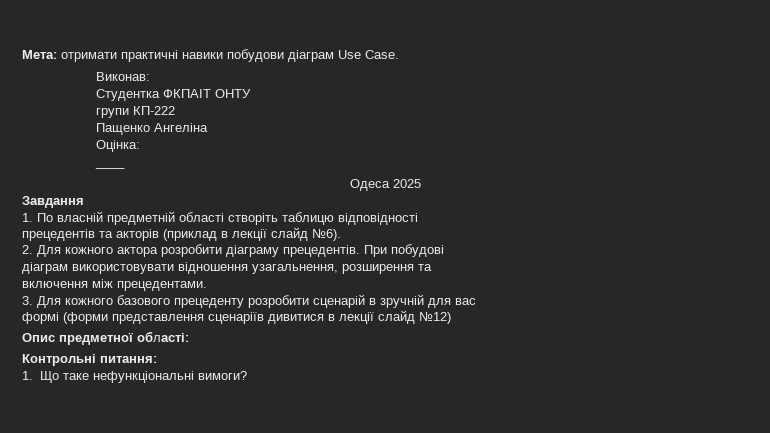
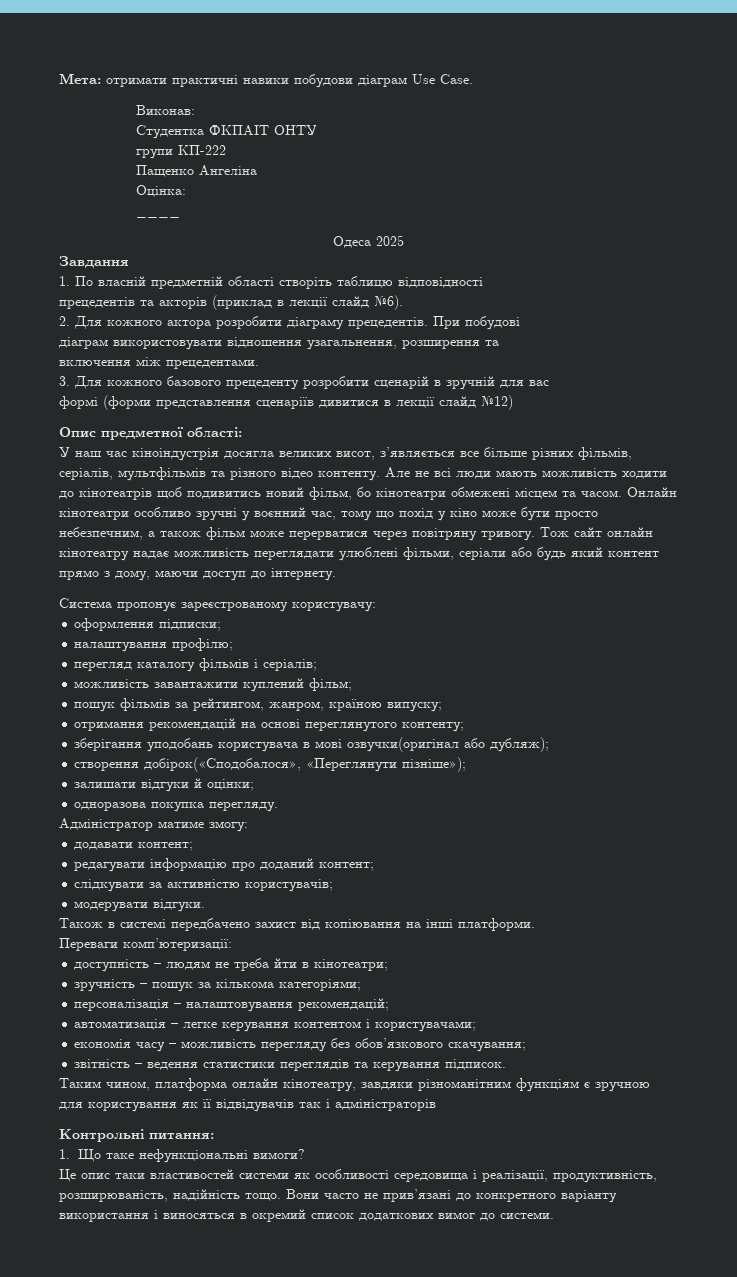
(189, 336) none -> [59,447,632,461] [59,467,667,481] [59,487,677,500] [59,507,598,521] [59,527,653,541] [59,547,659,561] [59,568,336,581] [59,598,376,612] [74,618,222,631] [74,638,234,652] [74,658,318,672] [74,678,353,692] [74,698,443,712] [74,718,465,732] [74,737,550,752] [74,757,467,772] [74,778,255,792] [74,802,279,812] [59,818,248,832] [74,842,194,851] [74,858,375,872] [74,879,334,892] [74,899,206,912] [59,918,535,931] [59,938,232,951] [74,958,389,972] [74,979,362,992] [74,998,390,1012] [74,1019,477,1032] [74,1038,527,1052] [74,1059,507,1072] [59,1078,650,1092] [59,1099,436,1112] // У наш час кіноіндустрія досягла великих висот, з’являється все більше різних фільмів, серіалів, мультфільмів та різного відео контенту. Але не всі люди мають можливість ходити до кінотеатрів щоб подивитись новий фільм, бо кінотеатри обмежені місцем та часом. Онлайн кінотеатри особливо зручні у воєнний час, тому що похід у кіно може бути просто небезпечним, а також фільм може перерватися через повітряну тривогу. Тож сайт онлайн кінотеатру надає можливість переглядати улюблені фільми, серіали або будь який контент прямо з дому, маючи доступ до інтернету. // Система пропонує зареєстрованому користувачу: // оформлення підписки; // налаштування профілю; // перегляд каталогу фільмів і серіалів; // можливість завантажити куплений фільм; // пошук фільмів за рейтингом, жанром, країною випуску; // отримання рекомендацій на основі переглянутого контенту; // зберігання уподобань користувача в мові озвучки(оригінал або дубляж); // створення добірок(«Сподобалося», «Переглянути пізніше»); // залишати відгуки й оцінки; // одноразова покупка перегляду. // Адміністратор матиме змогу: // додавати контент; // редагувати інформацію про доданий контент; // слідкувати за активністю користувачів; // модерувати відгуки. // Також в системі передбачено захист від копіювання на інші платформи. // Переваги комп’ютеризації: // доступність – людям не треба йти в кінотеатри; // зручність – пошук за кількома категоріями; // персоналізація – налаштовування рекомендацій; // автоматизація – легке керування контентом і користувачами; // економія часу – можливість перегляду без обов’язкового скачування; // звітність – ведення статистики переглядів та керування підписок. // Таким чином, платформа онлайн кінотеатру, завдяки різноманітним функціям є зручною для користування як її відвідувачів так і адміністраторів
(248, 375) none -> [59,1169,657,1183] [59,1189,617,1203] [59,1209,554,1222] // Це опис таки властивостей системи як особливості середовища і реалізації, продуктивність, розширюваність, надійність тощо. Вони часто не прив’язані до конкретного варіанту використання і виносяться в окремий список додаткових вимог до системи.

